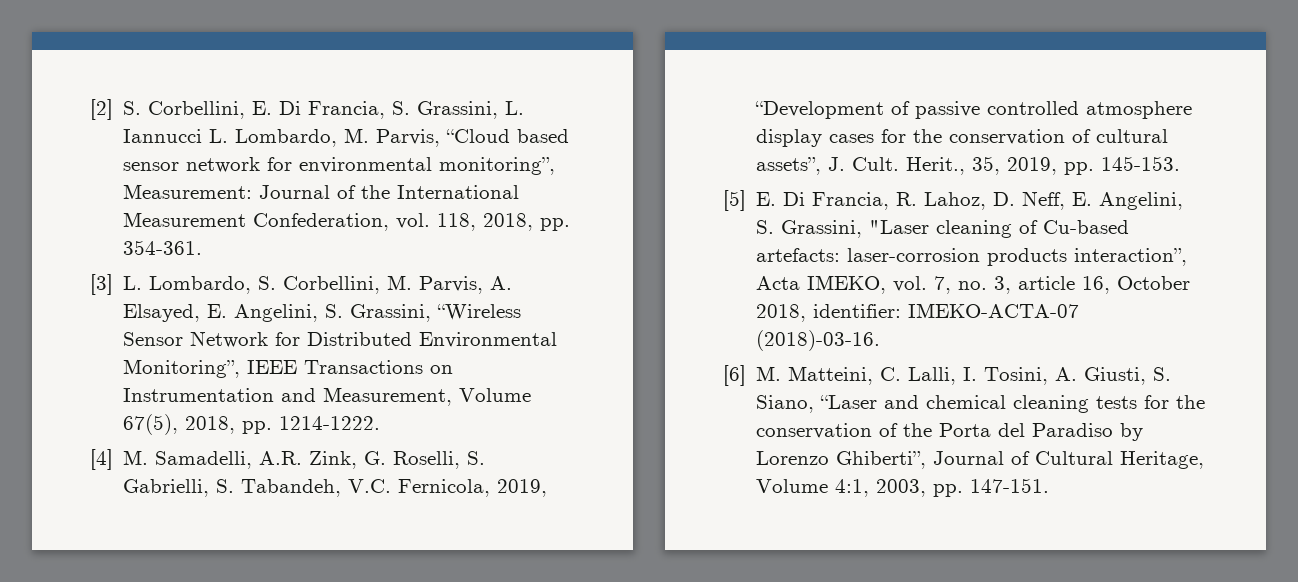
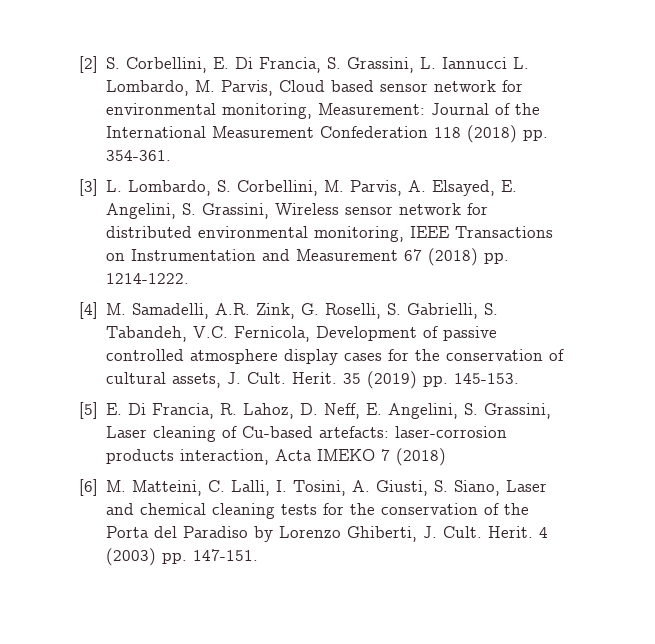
[446,129,511,143] “Cloud -> [279,80,326,92] Cloud
[439,157,556,175] monitoring”, -> [222,103,313,119] monitoring,
[253,213,534,231] Confederation, vol. 118, 2018, -> [320,125,518,143] Confederation 118 (2018)
[437,304,522,320] [123,331,558,348] [123,359,241,378] “Wireless Sensor Network for Distributed Environmental Monitoring”, -> [275,203,489,215] [106,226,405,242] Wireless sensor network for distributed environmental monitoring,
[323,387,532,406] [123,414,236,435] Measurement, Volume 67(5), 2018, -> [296,248,479,266] Measurement 67 (2018)
[497,479,548,497] [755,101,885,119] 2019, “Development -> [316,326,418,341] Development
[756,156,1058,175] assets”, J. Cult. Herit., 35, 2019, -> [172,371,418,389] assets, J. Cult. Herit. 35 (2019)
[869,220,930,234] "Laser -> [106,426,148,438] Laser
[1074,248,1188,266] [756,275,1191,294] [756,303,1080,322] [756,330,881,351] interaction”, Acta IMEKO, vol. 7, no. 3, article 16, October 2018, identifier: IMEKO-ACTA-07 (2018)-03-16. -> [180,448,447,466] interaction, Acta IMEKO 7 (2018)
[820,395,878,409] “Laser -> [506,480,548,492] Laser
[836,451,1205,469] [756,479,927,497] Ghiberti”, Journal of Cultural Heritage, Volume 4:1, 2003, -> [347,526,549,542] [106,548,157,566] Ghiberti, J. Cult. Herit. 4 (2003)

